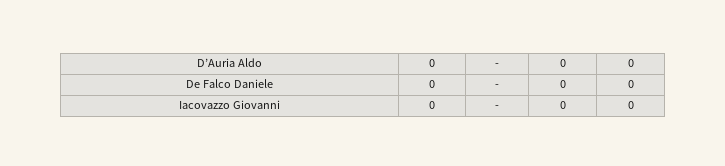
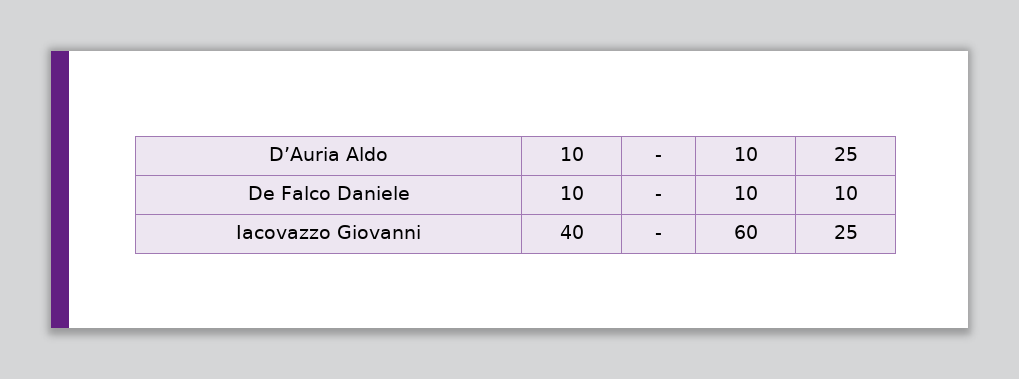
[429,59,435,67] [495,63,499,67] [559,59,566,67] [627,59,634,67] 0 | - | 0 | 0 -> [559,147,584,161] [655,155,662,161] [733,147,758,161] [833,147,858,161] 10 | - | 10 | 25
[429,80,435,88] [495,84,499,88] [559,80,566,88] [627,80,634,88] 0 | - | 0 | 0 -> [559,186,584,200] [655,194,662,200] [733,186,758,200] [833,186,858,200] 10 | - | 10 | 10
[429,101,435,109] [495,105,499,109] [559,101,566,109] [627,101,634,109] 0 | - | 0 | 0 -> [559,225,584,239] [655,233,662,239] [733,225,758,239] [833,225,858,239] 40 | - | 60 | 25

